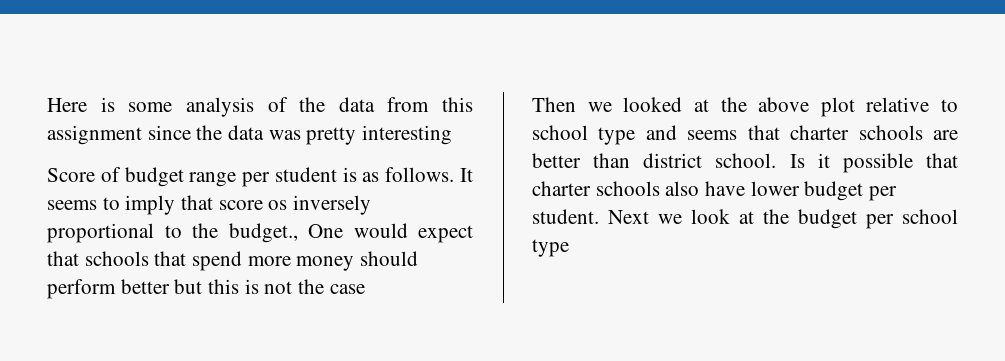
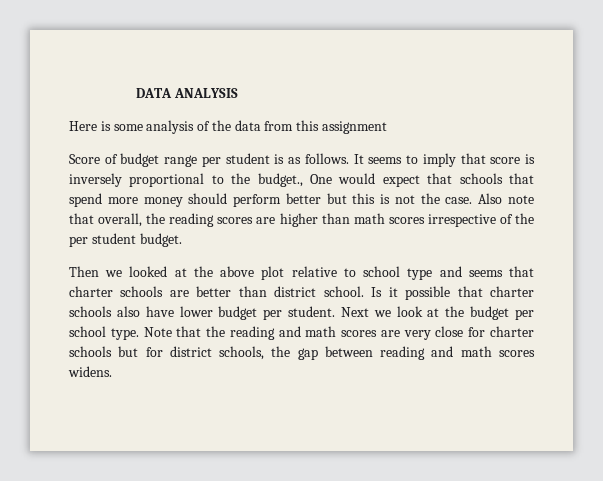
(47, 105) none -> [135,88,238,98] DATA ANALYSIS //
[147,125,453,145] since the data was pretty interesting -> (388, 127) none
[268,200,288,210] os -> [525,154,535,164] is
[329,284,365,294] case -> [445,193,534,204] [69,213,534,227] [69,233,182,247] case. Also note that overall, the reading scores are higher than math scores irrespective of the per student budget.
[532,239,569,257] type -> [110,326,534,340] [69,346,535,360] [68,366,112,377] type. Note that the reading and math scores are very close for charter schools but for district schools, the gap between reading and math scores widens.

